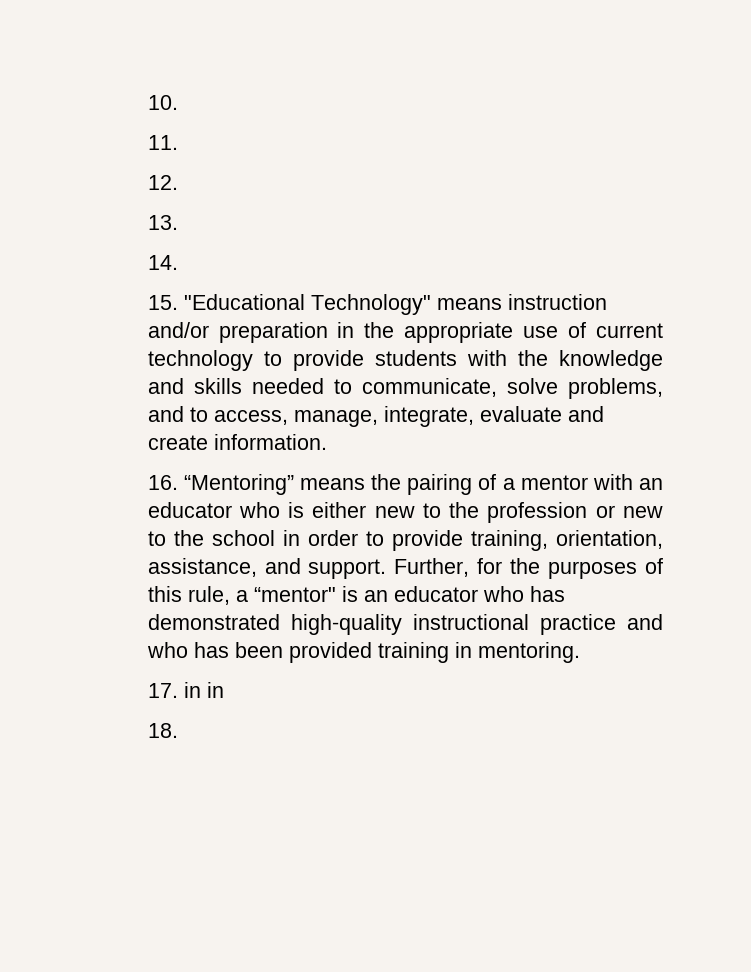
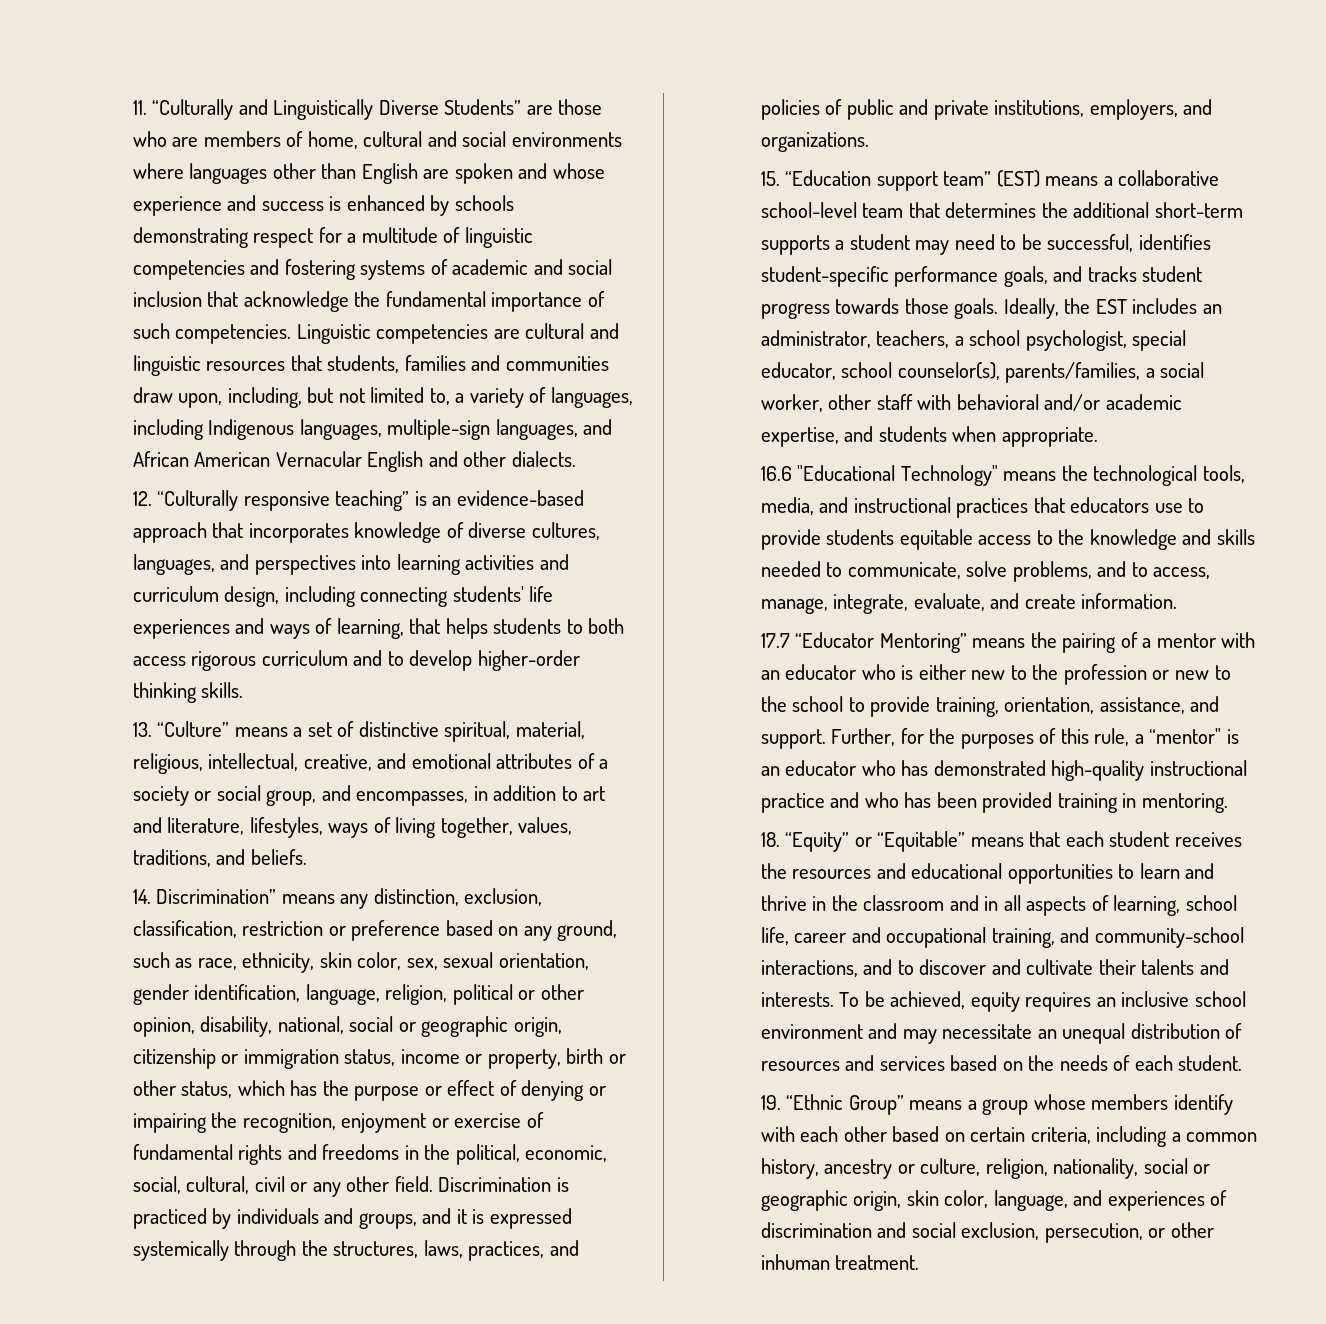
[147,95,178,110] 10. // -> (132, 107) none
[147,175,178,190] [147,215,178,230] [147,255,178,270] [147,294,607,315] [147,322,663,343] [147,350,507,371] // 12. // 13. // 14. // 15. "Educational Technology" means instruction and/or preparation in the appropriate use of current technology to provide students with -> [152,99,603,120] [132,131,622,149] [132,163,605,184] [132,195,514,216] [132,227,533,248] [132,259,613,280] [132,291,605,312] [132,323,619,344] [132,355,609,376] [132,387,633,408] [132,419,613,440] [132,451,576,472] [132,490,584,511] [132,522,600,543] [132,554,569,575] [132,586,554,607] [132,618,625,639] [132,650,580,671] [132,682,244,703] [132,721,585,742] [132,753,609,774] [132,785,606,806] [132,817,573,838] [132,849,307,867] [132,888,543,909] [132,920,618,941] [132,952,589,973] [132,984,584,1005] [132,1016,562,1037] [132,1048,626,1069] [132,1080,606,1101] [132,1112,544,1133] [132,1144,608,1165] [132,1176,569,1197] [132,1208,572,1229] [132,1240,579,1261] [760,99,1213,120] [760,132,869,152] [760,170,1220,191] [760,202,1243,218] [760,234,1211,255] [760,266,1203,287] [760,298,1222,319] [760,330,1187,351] [760,362,1205,383] [760,394,1182,412] [760,426,1098,447] [760,465,1245,486] [760,497,1205,518] [760,529,1053,550] “Culturally and Linguistically Diverse Students” are those who are members of home, cultural and social environments where languages other than English are spoken and whose experience and success is enhanced by schools demonstrating respect for a multitude of linguistic competencies and fostering systems of academic and social inclusion that acknowledge the fundamental importance of such competencies. Linguistic competencies are cultural and linguistic resources that students, families and communities draw upon, including, but not limited to, a variety of languages, including Indigenous languages, multiple-sign languages, and African American Vernacular English and other dialects. // 12. “Culturally responsive teaching” is an evidence-based approach that incorporates knowledge of diverse cultures, languages, and perspectives into learning activities and curriculum design, including connecting students' life experiences and ways of learning, that helps students to both access rigorous curriculum and to develop higher-order thinking skills. // 13. “Culture” means a set of distinctive spiritual, material, religious, intellectual, creative, and emotional attributes of a society or social group, and encompasses, in addition to art and literature, lifestyles, ways of living together, values, traditions, and beliefs. // 14. Discrimination” means any distinction, exclusion, classification, restriction or preference based on any ground, such as race, ethnicity, skin color, sex, sexual orientation, gender identification, language, religion, political or other opinion, disability, national, social or geographic origin, citizenship or immigration status, income or property, birth or other status, which has the purpose or effect of denying or impairing the recognition, enjoyment or exercise of fundamental rights and freedoms in the political, economic, social, cultural, civil or any other field. Discrimination is practiced by individuals and groups, and it is expressed systemically through the structures, laws, practices, and policies of public and private institutions, employers, and organizations. // 15. “Education support team” (EST) means a collaborative school-level team that determines the additional short-term supports a student may need to be successful, identifies student-specific performance goals, and tracks student progress towards those goals. Ideally, the EST includes an administrator, teachers, a school psychologist, special educator, school counselor(s), parents/families, a social worker, other staff with behavioral and/or academic expertise, and students when appropriate. // 16.6 "Educational Technology" means the technological tools, media, and instructional practices that educators use to provide students equitable access to
[479,406,562,422] evaluate -> [913,593,985,611] evaluate,
[147,474,294,495] 16. “Mentoring” -> [760,632,967,653] 17.7 “Educator Mentoring”
[282,530,358,546] in order -> (844, 704) none
[147,682,224,698] [147,723,178,738] 17. in in // 18. -> [760,831,1242,852] [760,863,1215,884] [760,895,1237,916] [760,927,1244,948] [760,959,1229,977] [760,991,1246,1012] [760,1023,1243,1044] [760,1055,1243,1071] [760,1094,1233,1115] [760,1126,1258,1147] [760,1158,1211,1179] [760,1190,1228,1211] [760,1222,1214,1243] [760,1254,920,1270] 18. “Equity” or “Equitable” means that each student receives the resources and educational opportunities to learn and thrive in the classroom and in all aspects of learning, school life, career and occupational training, and community-school interactions, and to discover and cultivate their talents and interests. To be achieved, equity requires an inclusive school environment and may necessitate an unequal distribution of resources and services based on the needs of each student. // 19. “Ethnic Group” means a group whose members identify with each other based on certain criteria, including a common history, ancestry or culture, religion, nationality, social or geographic origin, skin color, language, and experiences of discrimination and social exclusion, persecution, or other inhuman treatment.

